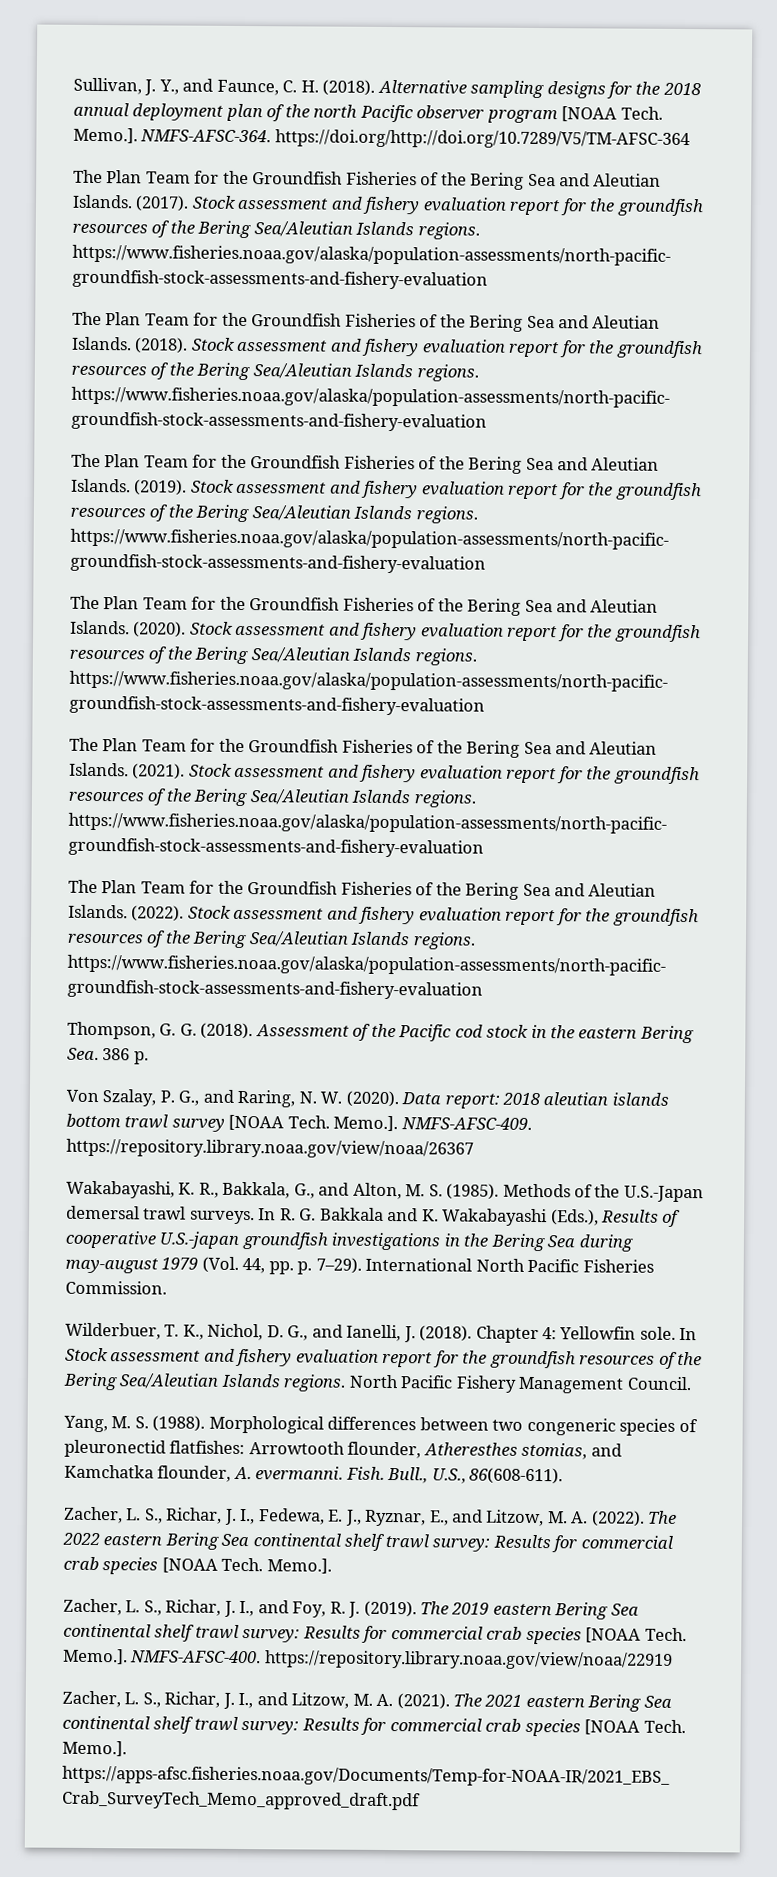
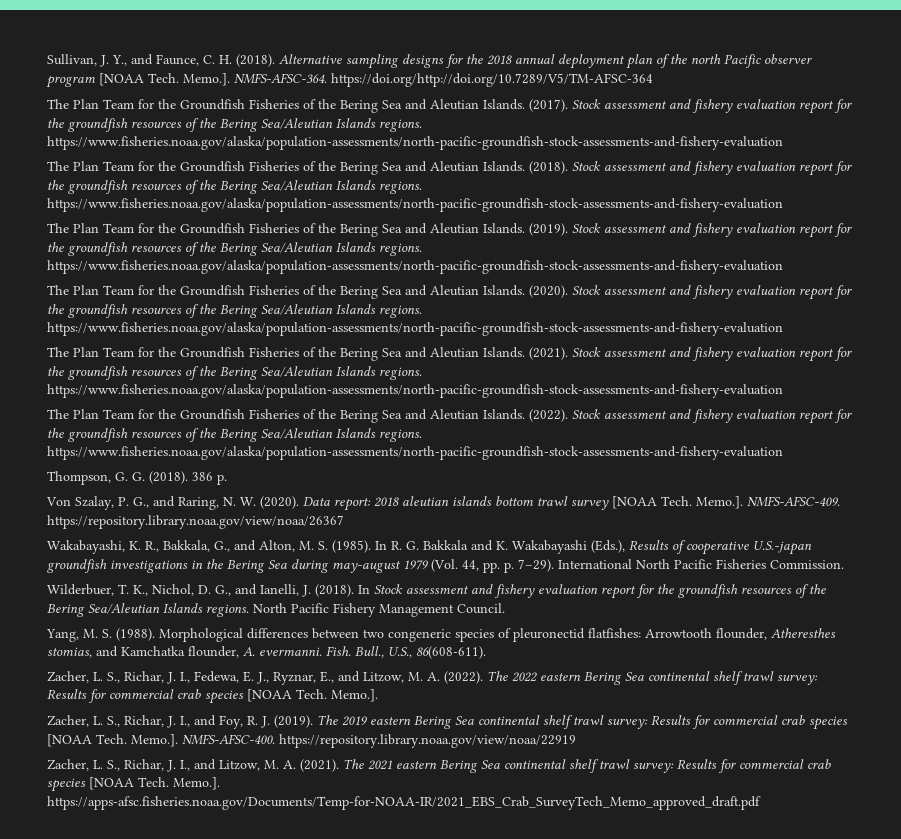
[255,1023,694,1044] [67,1047,99,1061] Assessment of the Pacific cod stock in the eastern Bering Sea. -> (188, 477) none
[502,1183,704,1203] [66,1205,255,1225] Methods of the U.S.-Japan demersal trawl surveys. -> (371, 546) none
[475,1325,676,1344] Chapter 4: Yellowfin sole. -> (354, 590) none

